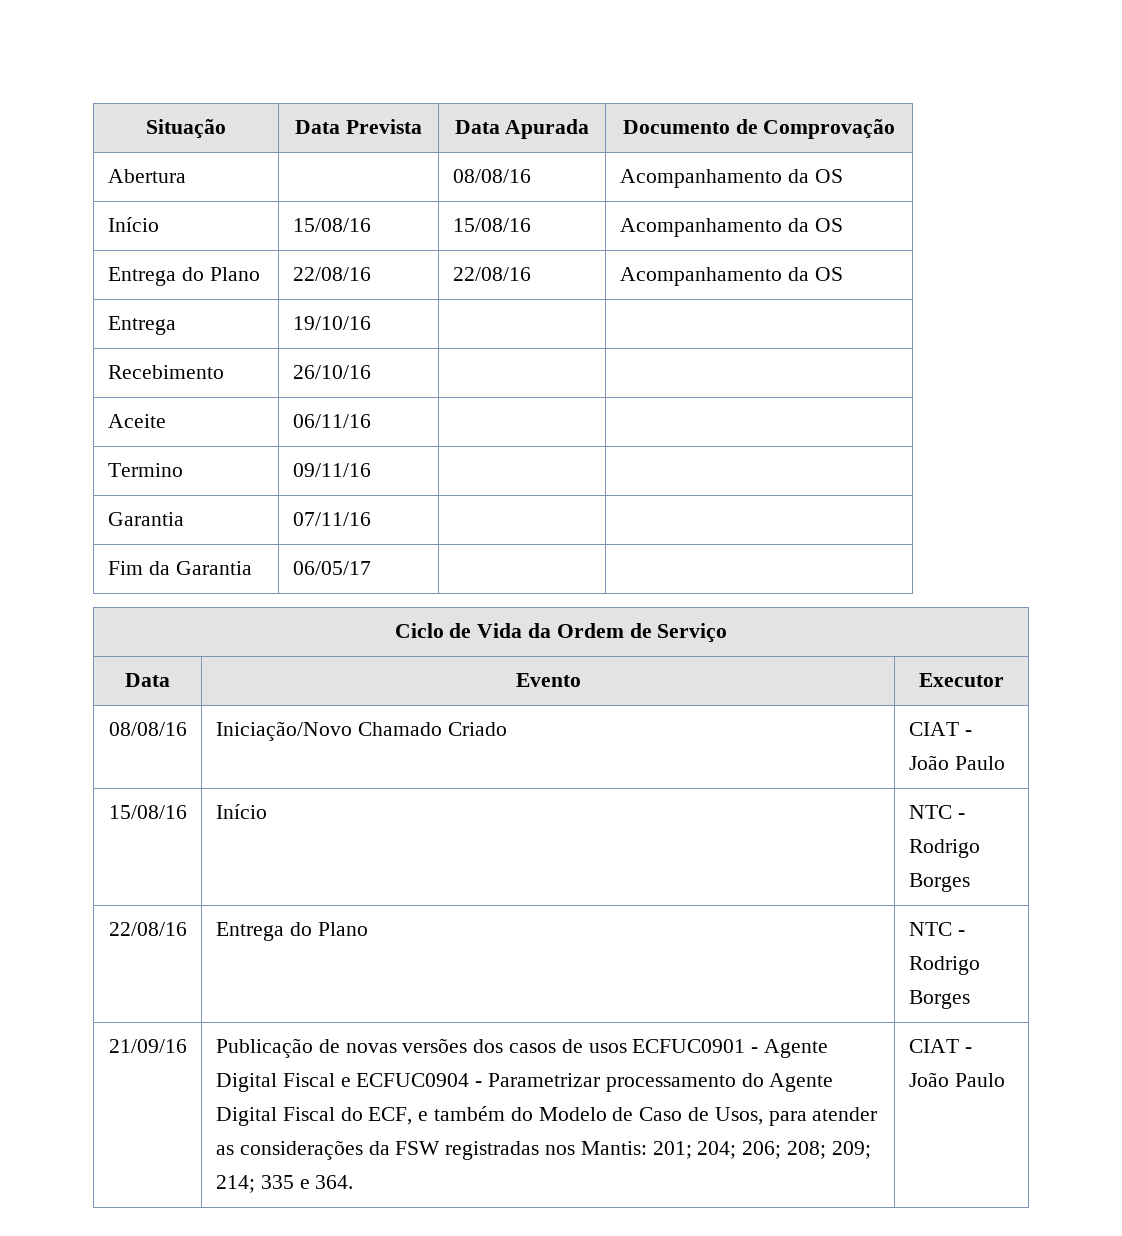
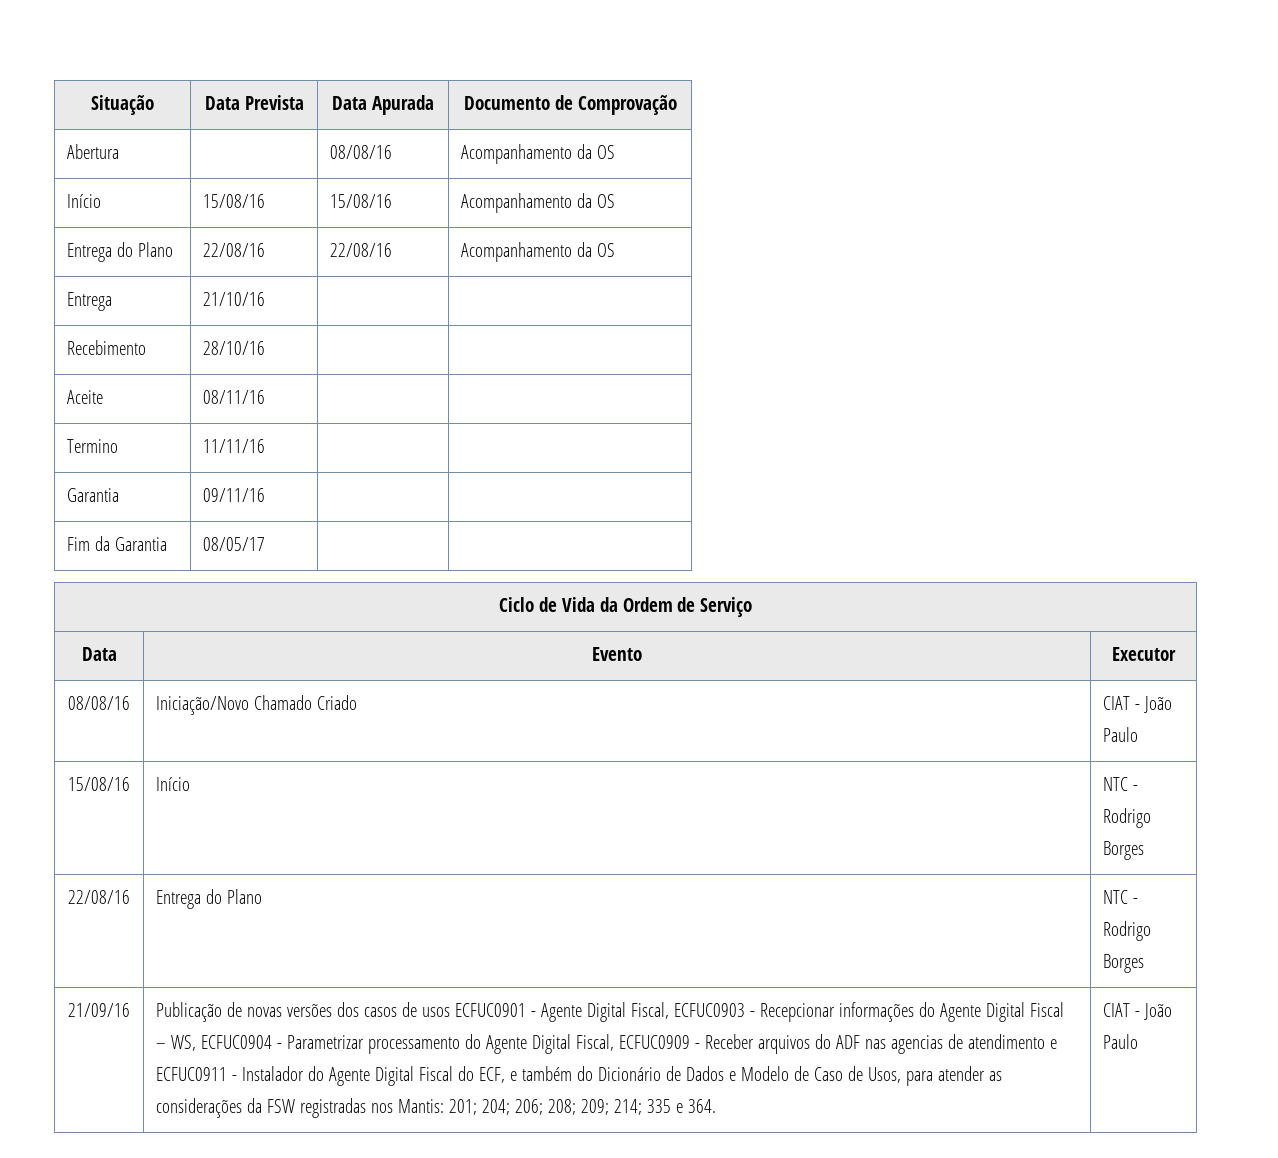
[292,316,371,330] 19/10/16 -> [203,292,266,306] 21/10/16
[292,365,371,379] 26/10/16 -> [203,341,266,355] 28/10/16
[292,414,371,428] 06/11/16 -> [203,390,266,404] 08/11/16
[292,463,371,477] [107,512,184,526] [292,512,371,526] 09/11/16 | | // Garantia | 07/11/16 -> [203,439,266,453] [67,488,120,502] [203,488,266,502] 11/11/16 | | // Garantia | 09/11/16
[292,561,371,575] 06/05/17 -> [203,537,266,551] 08/05/17
[282,1073,351,1087] Fiscal e -> [631,1002,1064,1022] [156,1035,197,1051] Fiscal, ECFUC0903 - Recepcionar informações do Agente Digital Fiscal – WS,
(277, 1116) none -> [576,1034,1057,1054] [156,1066,415,1086] Fiscal, ECFUC0909 - Receber arquivos do ADF nas agencias de atendimento e ECFUC0911 - Instalador do Agente Digital
(533, 1114) none -> [597,1066,736,1081] Dicionário de Dados e

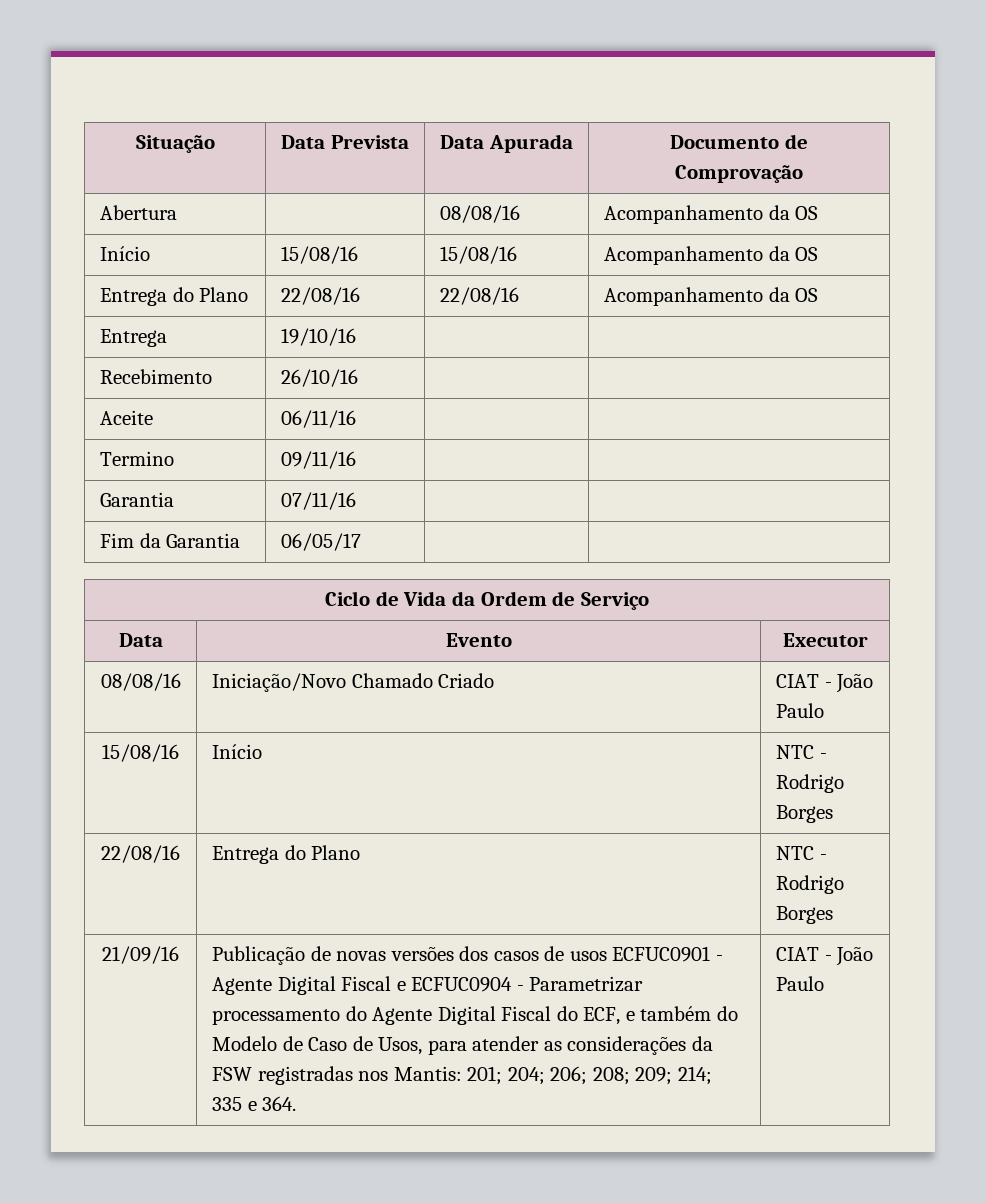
[203,292,266,306] 21/10/16 -> [280,328,356,346] 19/10/16
[203,341,266,355] 28/10/16 -> [280,369,358,387] 26/10/16
[203,390,266,404] 08/11/16 -> [280,410,356,428] 06/11/16
[203,439,266,453] [67,488,120,502] [203,488,266,502] 11/11/16 | | // Garantia | 09/11/16 -> [280,451,356,469] [99,492,174,507] [280,492,356,510] 09/11/16 | | // Garantia | 07/11/16
[203,537,266,551] 08/05/17 -> [280,533,361,551] 06/05/17
[631,1002,1064,1022] [156,1035,197,1051] Fiscal, ECFUC0903 - Recepcionar informações do Agente Digital Fiscal – WS, -> [341,976,406,991] Fiscal e
[576,1034,1057,1054] [156,1066,415,1086] Fiscal, ECFUC0909 - Receber arquivos do ADF nas agencias de atendimento e ECFUC0911 - Instalador do Agente Digital -> (496, 1015) none
[597,1066,736,1081] Dicionário de Dados e -> (738, 1013) none

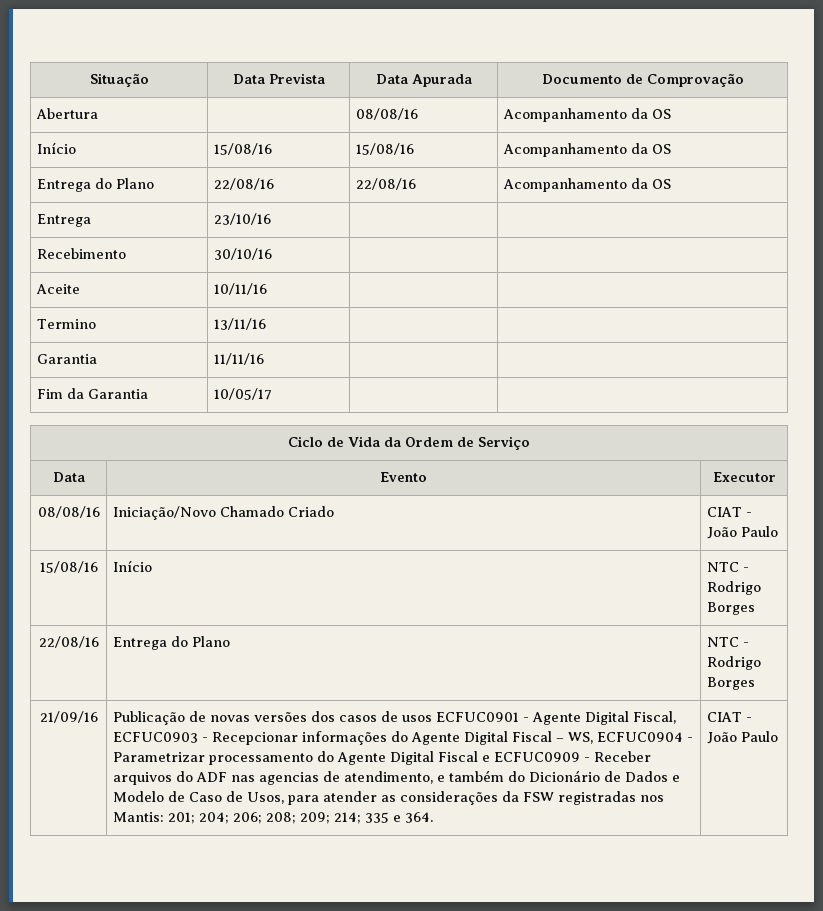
[280,328,356,346] 19/10/16 -> [213,213,271,225] 23/10/16
[280,369,358,387] 26/10/16 -> [213,248,272,260] 30/10/16
[280,410,356,428] 06/11/16 -> [213,283,267,295] 10/11/16
[280,451,356,469] [99,492,174,507] [280,492,356,510] 09/11/16 | | // Garantia | 07/11/16 -> [213,318,266,330] [36,354,97,364] [213,353,264,365] 13/11/16 | | // Garantia | 11/11/16
[280,533,361,551] 06/05/17 -> [213,388,272,400] 10/05/17
[341,976,406,991] Fiscal e -> [632,711,676,724] [112,731,593,745] Fiscal, ECFUC0903 - Recepcionar informações do Agente Digital Fiscal – WS,
[556,1006,738,1025] do ECF, e também do -> [481,751,651,762] [112,770,680,785] e ECFUC0909 - Receber arquivos do ADF nas agencias de atendimento, e também do Dicionário de Dados e

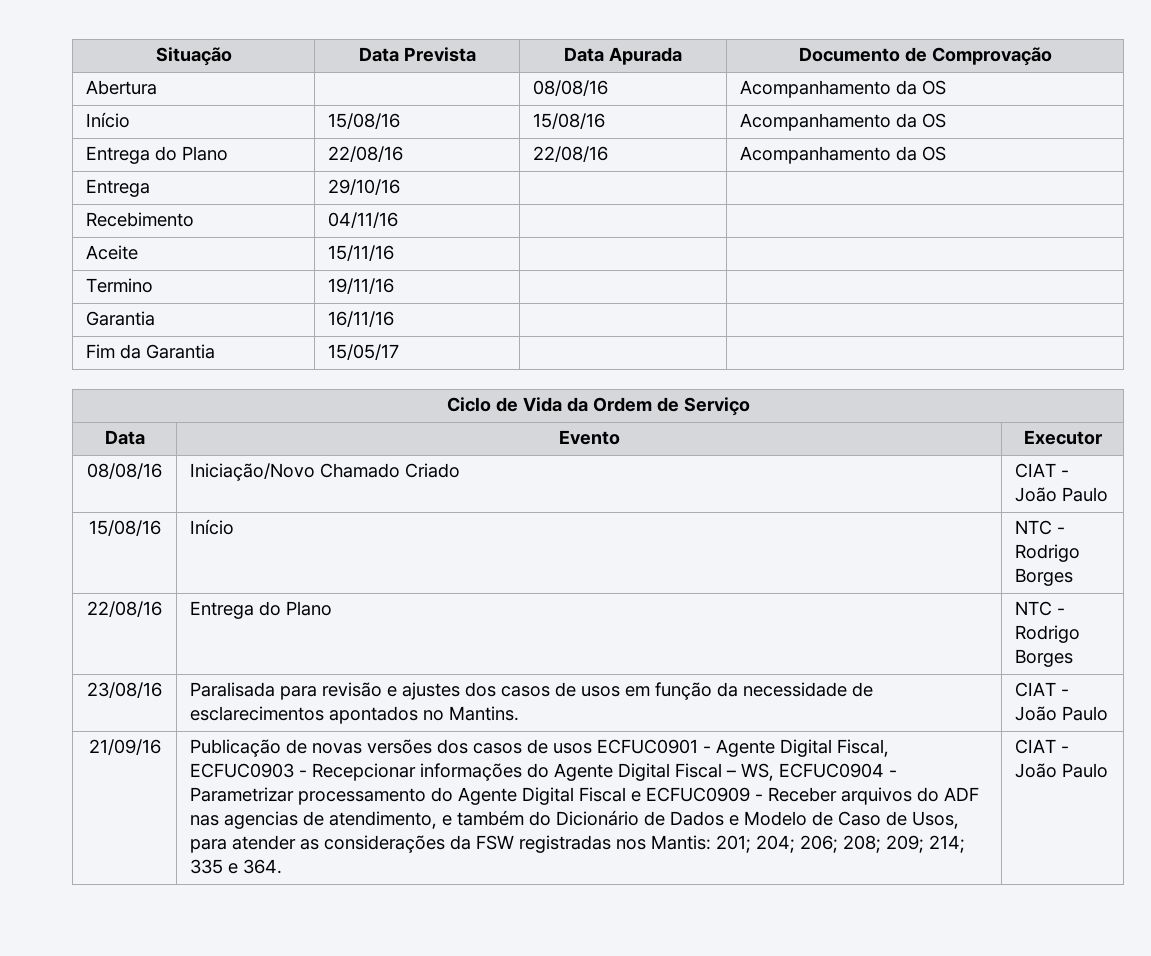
[213,213,271,225] 23/10/16 -> [328,179,401,195] 29/10/16
[213,248,272,260] 30/10/16 -> [328,212,399,228] 04/11/16
[213,283,267,295] 10/11/16 -> [328,245,395,261] 15/11/16
[213,318,266,330] [36,354,97,364] [213,353,264,365] 13/11/16 | | // Garantia | 11/11/16 -> [328,278,395,294] [86,311,156,326] [328,311,395,327] 19/11/16 | | // Garantia | 16/11/16
[213,388,272,400] 10/05/17 -> [328,344,400,360] 15/05/17
(755, 683) none -> [87,682,162,698] [190,682,874,700] [190,706,520,724] [1015,682,1070,697] [1015,706,1109,721] // 23/08/16 | Paralisada para revisão e ajustes dos casos de usos em função da necessidade de esclarecimentos apontados no Mantins. | CIAT - João Paulo

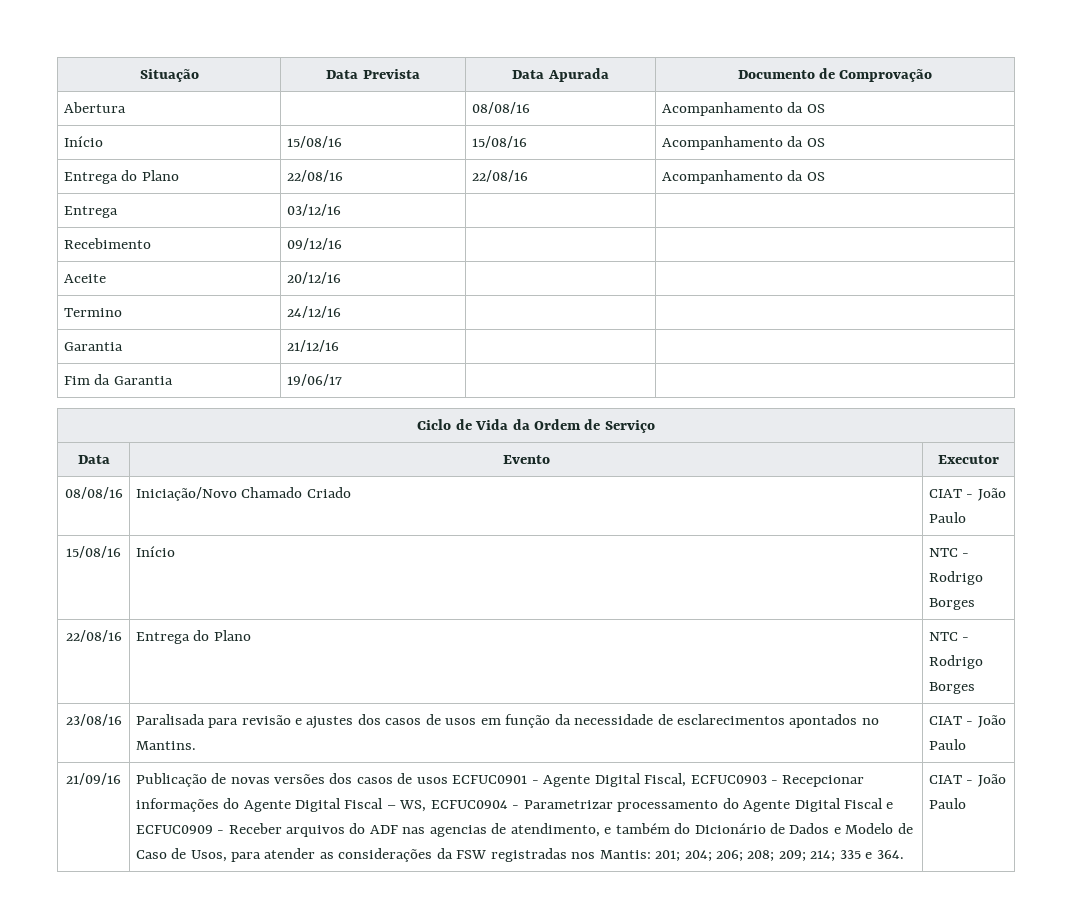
[328,179,401,195] 29/10/16 -> [286,204,341,216] 03/12/16
[328,212,399,228] 04/11/16 -> [286,238,342,250] 09/12/16
[328,245,395,261] 15/11/16 -> [286,272,341,284] 20/12/16
[328,278,395,294] [86,311,156,326] [328,311,395,327] 19/11/16 | | // Garantia | 16/11/16 -> [286,306,341,318] [63,342,123,351] [286,340,339,352] 24/12/16 | | // Garantia | 21/12/16
[328,344,400,360] 15/05/17 -> [286,374,342,386] 19/06/17

